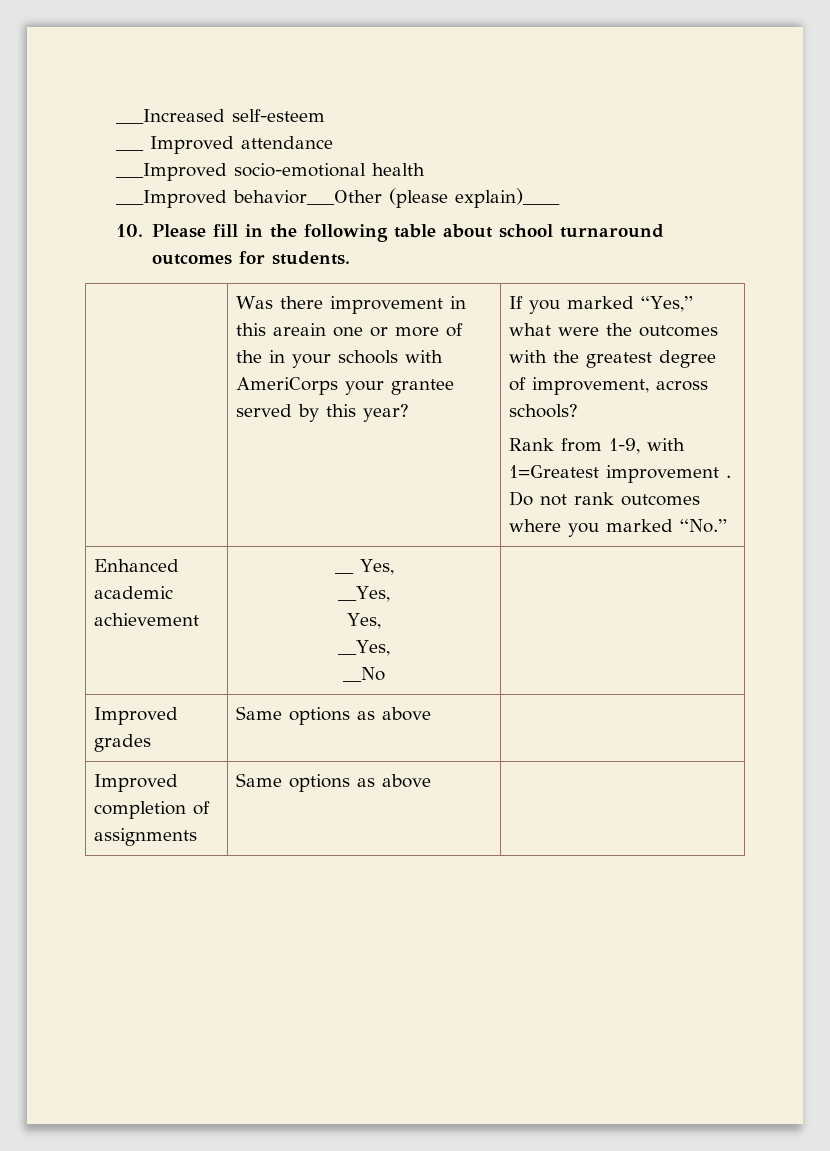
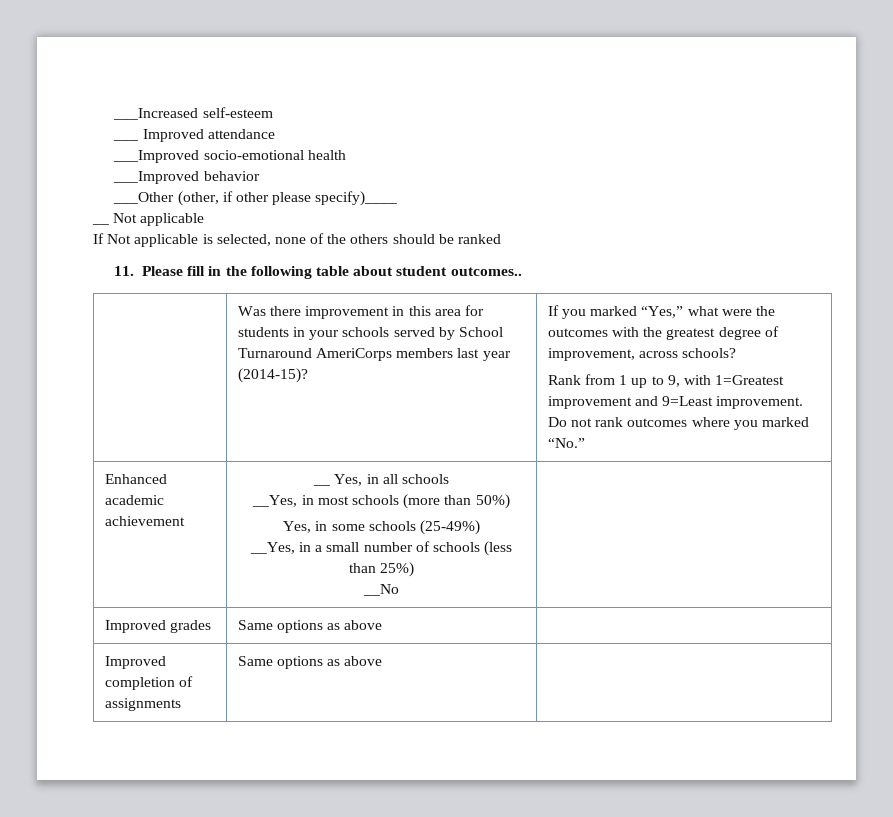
[232,188,560,208] [115,224,143,237] behavior___Other (please explain)____ // 10. -> [203,171,260,181] [113,191,398,206] [92,223,109,225] [113,213,205,226] [93,233,502,247] [114,266,135,276] behavior // ___Other (other, if other please specify)____ // __ Not applicable // If Not applicable is selected, none of the others should be ranked // 11.
[499,224,665,238] [152,251,351,265] school turnaround outcomes for students. -> [396,266,522,276] student outcomes..
[272,323,463,337] [235,350,443,368] [235,377,454,395] [235,404,409,422] areain one or more of the in your schools with AmeriCorps your grantee served by this year? -> [434,305,484,316] [237,327,503,340] [237,348,511,361] [237,368,308,383] area for students in your schools served by School Turnaround AmeriCorps members last year (2014-15)?
[608,438,685,454] [508,465,731,483] 1-9, with 1=Greatest improvement . -> [619,375,785,388] [547,396,804,409] 1 up to 9, with 1=Greatest improvement and 9=Least improvement.
[338,586,391,602] [347,613,382,629] [338,640,391,656] // __Yes, // Yes, // __Yes, -> [366,474,449,484] [252,494,510,509] [283,520,480,535] [249,541,513,556] [348,562,415,577] in all schools // __Yes, in most schools (more than 50%) // Yes, in some schools (25-49%) // __Yes, in a small number of schools (less than 25%)

